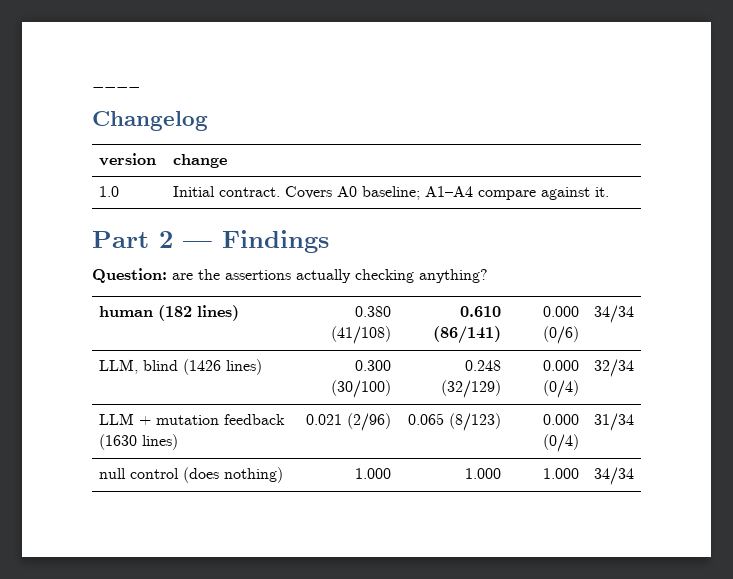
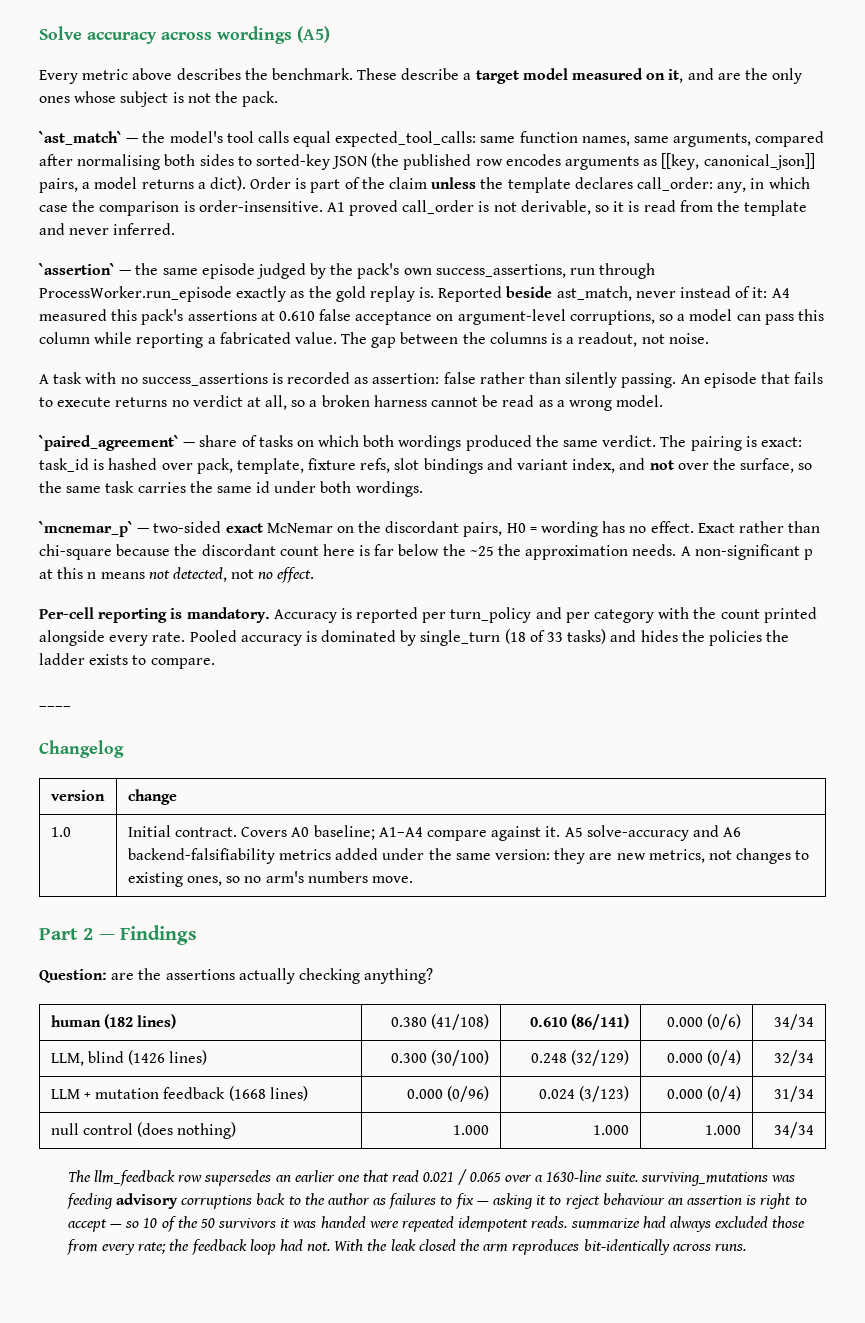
(92, 86) none -> [39,26,330,44] [39,68,803,84] [39,91,279,107] [38,131,825,147] [39,153,815,170] [39,176,810,193] [39,200,808,216] [39,223,176,235] [38,263,656,279] [39,286,790,302] [39,309,824,325] [39,332,709,348] [39,372,824,388] [39,395,664,411] [38,435,802,451] [39,458,813,474] [39,481,423,497] [38,521,821,537] [39,544,813,560] [39,567,315,583] [39,607,817,623] [39,629,790,646] [39,653,215,669] Solve accuracy across wordings (A5) // Every metric above describes the benchmark. These describe a target model measured on it, and are the only ones whose subject is not the pack. // `ast_match` — the model's tool calls equal expected_tool_calls: same function names, same arguments, compared after normalising both sides to sorted-key JSON (the published row encodes arguments as [[key, canonical_json]] pairs, a model returns a dict). Order is part of the claim unless the template declares call_order: any, in which case the comparison is order-insensitive. A1 proved call_order is not derivable, so it is read from the template and never inferred. // `assertion` — the same episode judged by the pack's own success_assertions, run through ProcessWorker.run_episode exactly as the gold replay is. Reported beside ast_match, never instead of it: A4 measured this pack's assertions at 0.610 false acceptance on argument-level corruptions, so a model can pass this column while reporting a fabricated value. The gap between the columns is a readout, not noise. // A task with no success_assertions is recorded as assertion: false rather than silently passing. An episode that fails to execute returns no verdict at all, so a broken harness cannot be read as a wrong model. // `paired_agreement` — share of tasks on which both wordings produced the same verdict. The pairing is exact: task_id is hashed over pack, template, fixture refs, slot bindings and variant index, and not over the surface, so the same task carries the same id under both wordings. // `mcnemar_p` — two-sided exact McNemar on the discordant pairs, H0 = wording has no effect. Exact rather than chi-square because the discordant count here is far below the ~25 the approximation needs. A non-significant p at this n means not detected, not no effect. // Per-cell reporting is mandatory. Accuracy is reported per turn_policy and per category with the count printed alongside every rate. Pooled accuracy is dominated by single_turn (18 of 33 tasks) and hides the policies the ladder exists to compare. //
(609, 192) none -> [564,825,742,841] [127,848,810,864] [127,871,413,887] A5 solve-accuracy and A6 backend-falsifiability metrics added under the same version: they are new metrics, not changes to existing ones, so no arm's numbers move.
[98,434,178,450] [306,413,392,431] [408,413,502,431] (1630 lines) | 0.021 (2/96) | 0.065 (8/123) -> [228,1086,308,1101] [406,1086,490,1102] [538,1086,630,1102] (1668 lines) | 0.000 (0/96) | 0.024 (3/123)
(635, 476) none -> [67,1169,795,1186] [66,1193,807,1209] [67,1216,806,1232] [66,1239,746,1255] // The llm_feedback row supersedes an earlier one that read 0.021 / 0.065 over a 1630-line suite. surviving_mutations was feeding advisory corruptions back to the author as failures to fix — asking it to reject behaviour an assertion is right to accept — so 10 of the 50 survivors it was handed were repeated idempotent reads. summarize had always excluded those from every rate; the feedback loop had not. With the leak closed the arm reproduces bit-identically across runs.

